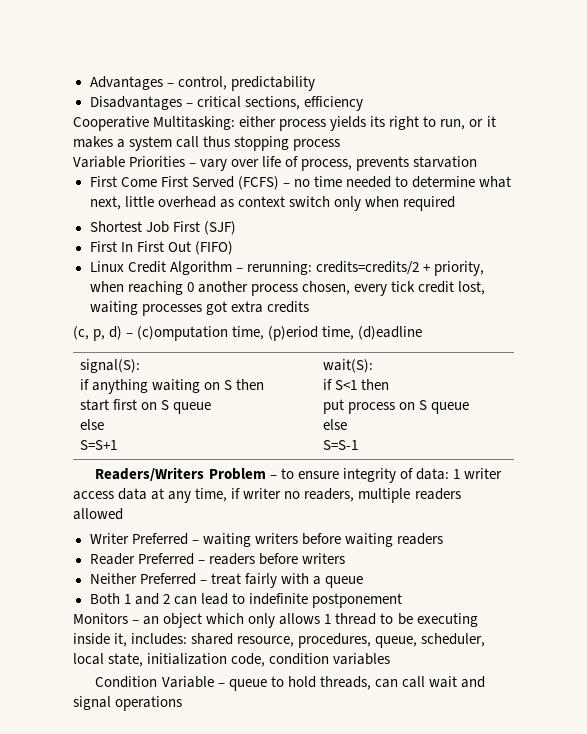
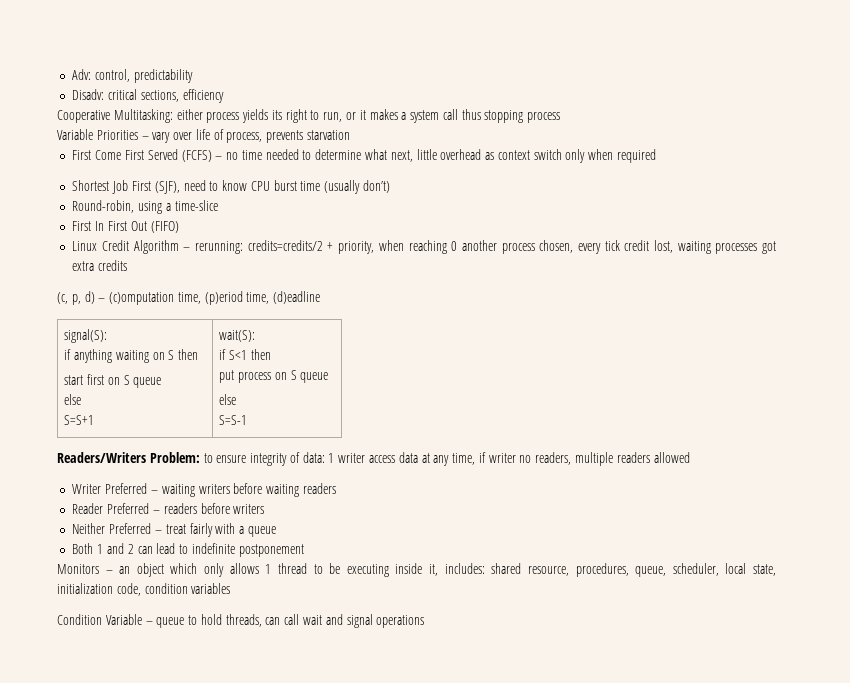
[89,76,174,90] Advantages – -> [72,69,92,80] Adv:
[89,96,193,110] Disadvantages – -> [72,89,105,100] Disadv:
[203,221,236,235] (SJF) -> [154,180,390,194] [72,200,218,214] (SJF), need to know CPU burst time (usually don’t) // Round-robin, using a time-slice
[208,468,277,480] Problem – -> [149,452,200,463] Problem:

